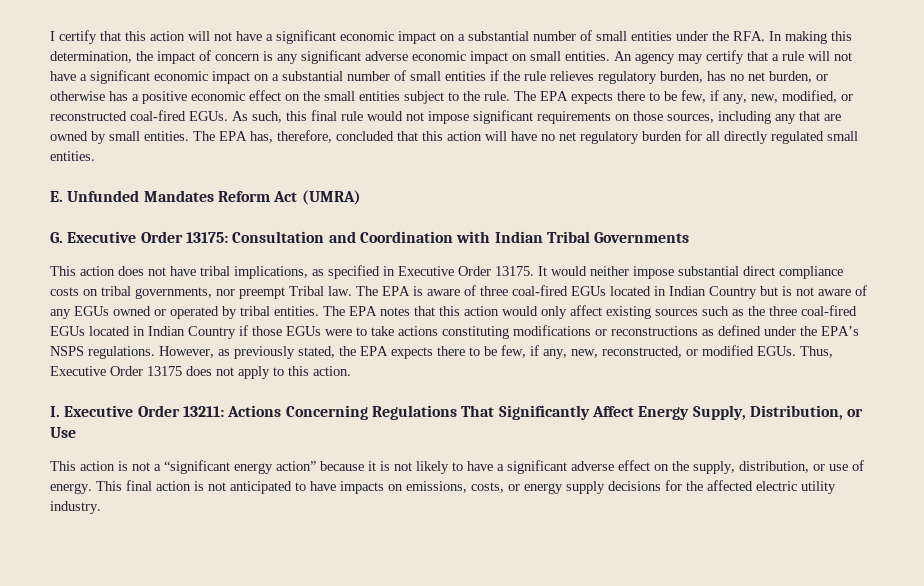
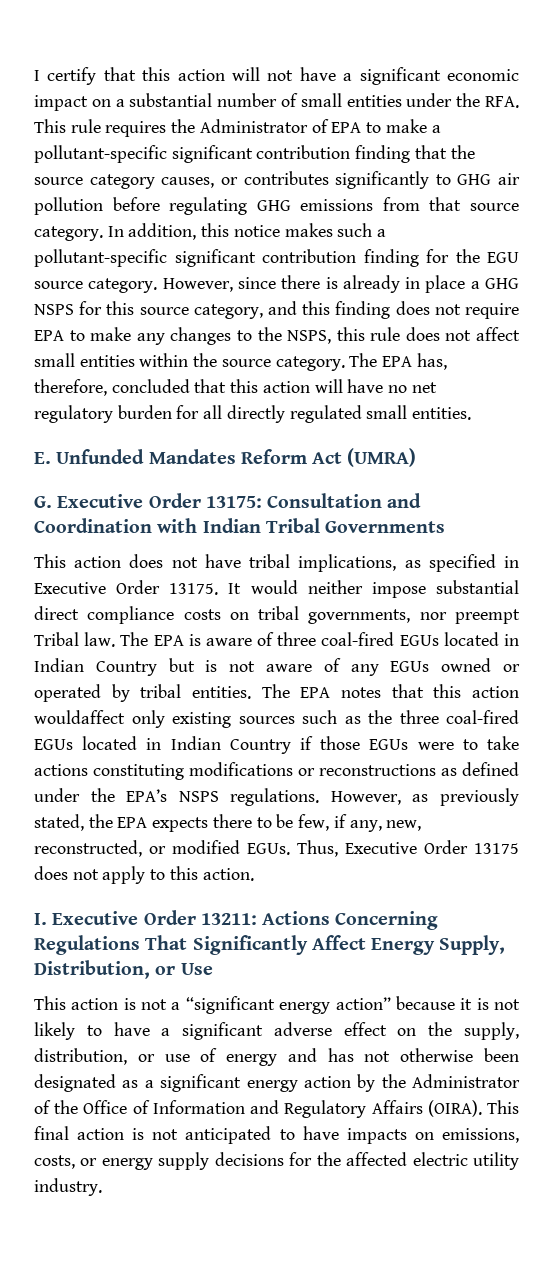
[769,31,852,44] [50,50,852,64] [50,70,828,84] [50,90,853,104] [50,110,841,124] [50,131,189,144] In making this determination, the impact of concern is any significant adverse economic impact on small entities. An agency may certify that a rule will not have a significant economic impact on a substantial number of small entities if the rule relieves regulatory burden, has no net burden, or otherwise has a positive economic effect on the small entities subject to the rule. The EPA expects there to be few, if any, new, modified, or reconstructed coal-fired EGUs. As such, this final rule would not impose significant requirements on those sources, including any that are owned by small entities. -> [34,119,441,137] [34,145,475,163] [34,171,520,189] [34,197,519,215] [34,223,387,241] [34,249,519,267] [34,275,520,293] [34,301,519,319] [34,327,520,345] [34,353,345,371] This rule requires the Administrator of EPA to make a pollutant-specific significant contribution finding that the source category causes, or contributes significantly to GHG air pollution before regulating GHG emissions from that source category. In addition, this notice makes such a pollutant-specific significant contribution finding for the EGU source category. However, since there is already in place a GHG NSPS for this source category, and this finding does not require EPA to make any changes to the NSPS, this rule does not affect small entities within the source category.
[502,305,602,319] would only affect -> [34,710,165,728] wouldaffect only
[50,483,92,494] energy. -> [226,1048,519,1066] [34,1074,520,1092] [34,1100,482,1118] energy and has not otherwise been designated as a significant energy action by the Administrator of the Office of Information and Regulatory Affairs (OIRA).

